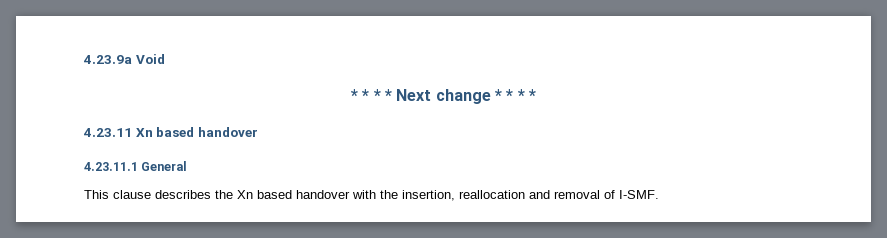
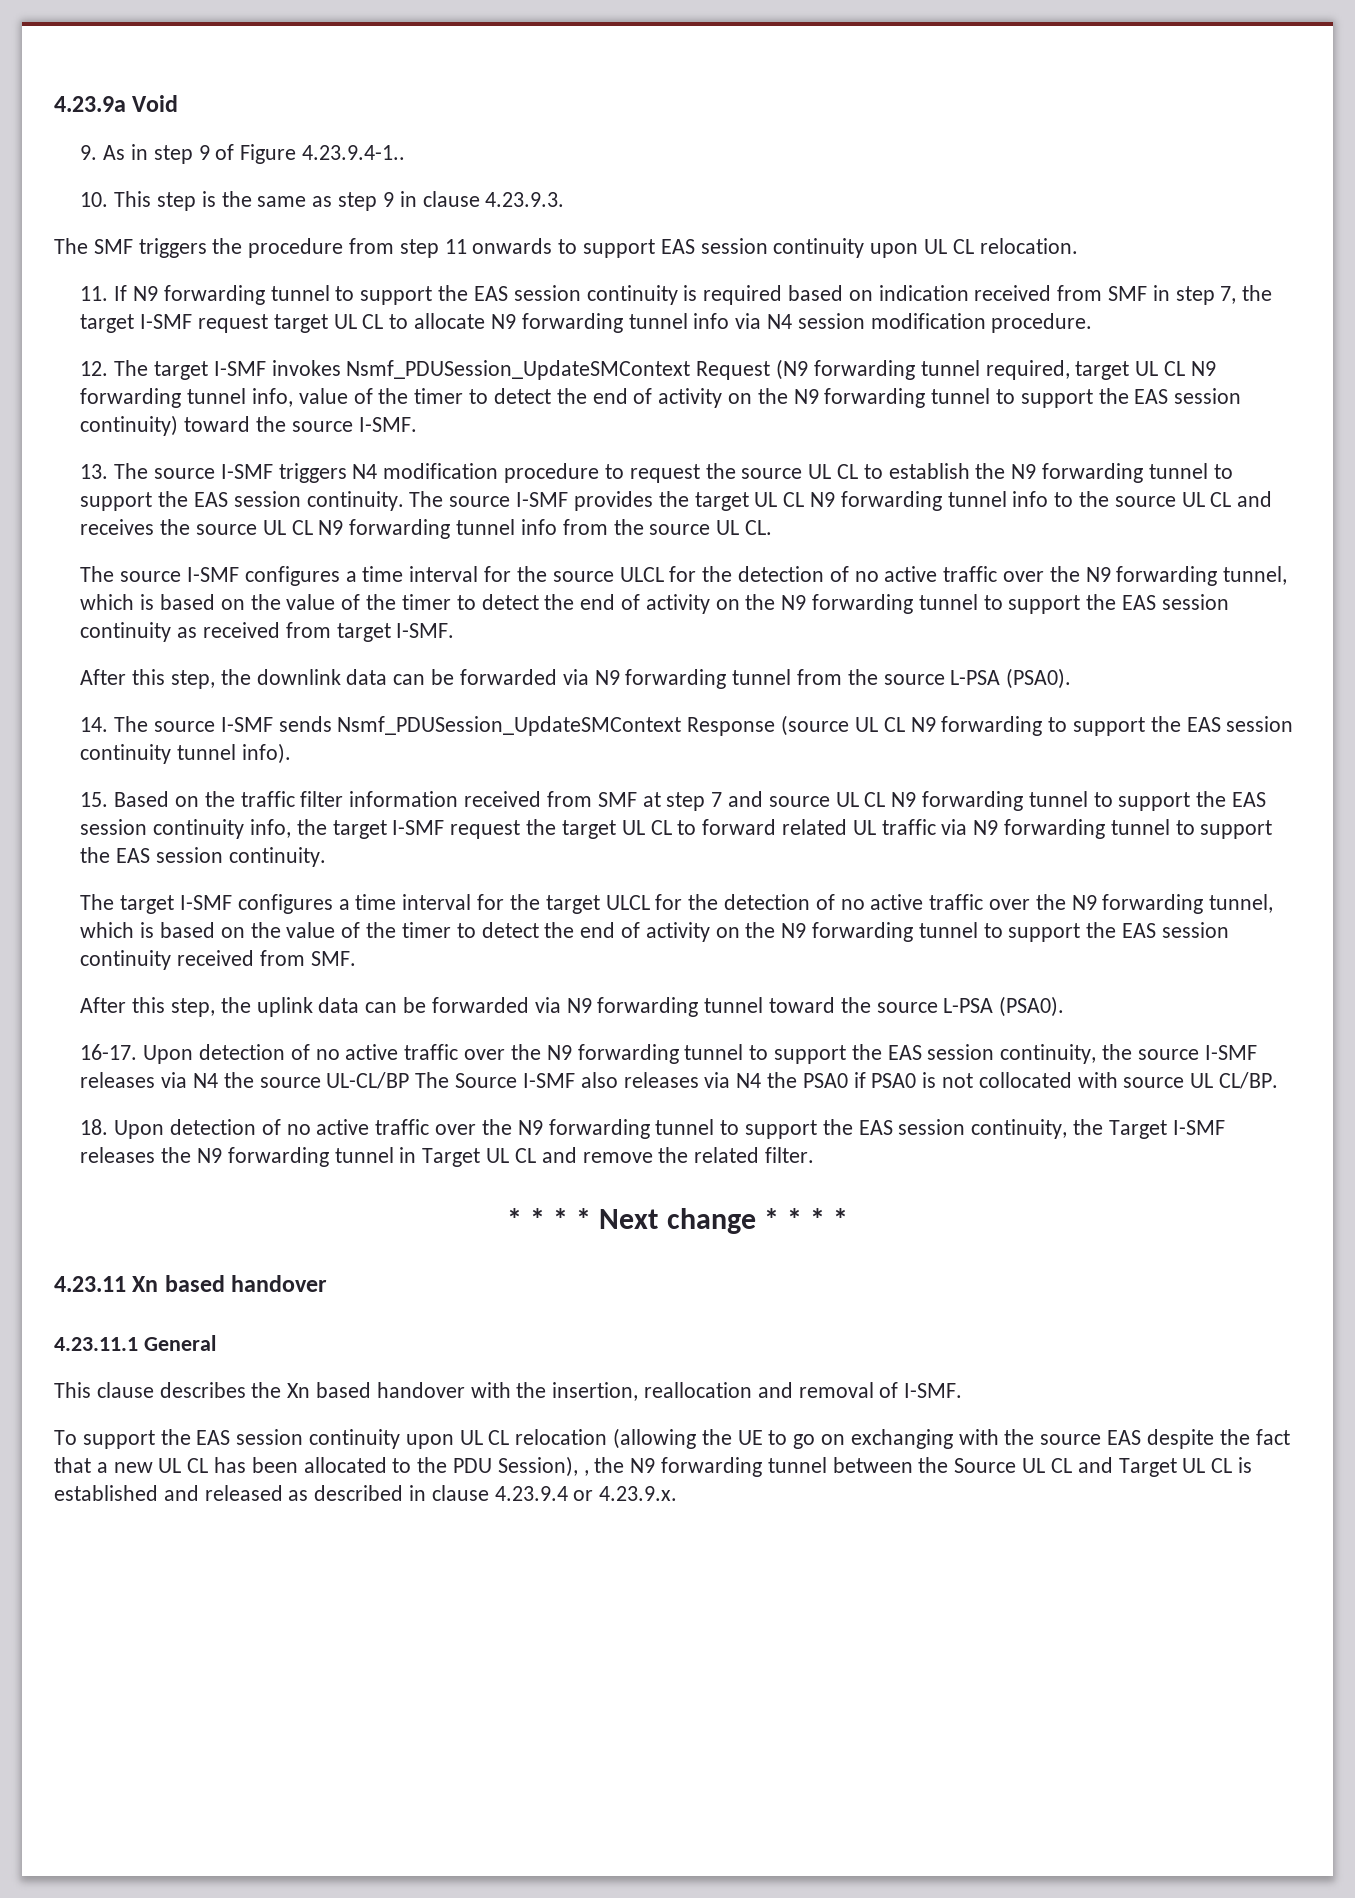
(165, 59) none -> [80,144,406,164] [80,191,565,211] [54,238,1078,258] [80,285,1273,305] [80,313,1093,333] [80,359,1216,380] [80,388,1242,408] [80,415,417,436] [80,463,1233,483] [80,491,1273,511] [80,519,772,539] [80,566,1288,586] [80,594,1229,614] [80,622,455,642] [80,668,1072,689] [80,715,1294,736] [80,743,292,764] [80,791,1266,811] [80,819,1273,839] [80,847,326,867] [80,894,1274,914] [80,922,1229,942] [80,950,356,970] [80,996,1065,1017] [80,1044,1257,1064] [80,1072,1278,1089] [80,1119,1225,1139] [80,1147,814,1167] // 9. As in step 9 of Figure 4.23.9.4-1.. // 10. This step is the same as step 9 in clause 4.23.9.3. // The SMF triggers the procedure from step 11 onwards to support EAS session continuity upon UL CL relocation. // 11. If N9 forwarding tunnel to support the EAS session continuity is required based on indication received from SMF in step 7, the target I-SMF request target UL CL to allocate N9 forwarding tunnel info via N4 session modification procedure. // 12. The target I-SMF invokes Nsmf_PDUSession_UpdateSMContext Request (N9 forwarding tunnel required, target UL CL N9 forwarding tunnel info, value of the timer to detect the end of activity on the N9 forwarding tunnel to support the EAS session continuity) toward the source I-SMF. // 13. The source I-SMF triggers N4 modification procedure to request the source UL CL to establish the N9 forwarding tunnel to support the EAS session continuity. The source I-SMF provides the target UL CL N9 forwarding tunnel info to the source UL CL and receives the source UL CL N9 forwarding tunnel info from the source UL CL. // The source I-SMF configures a time interval for the source ULCL for the detection of no active traffic over the N9 forwarding tunnel, which is based on the value of the timer to detect the end of activity on the N9 forwarding tunnel to support the EAS session continuity as received from target I-SMF. // After this step, the downlink data can be forwarded via N9 forwarding tunnel from the source L-PSA (PSA0). // 14. The source I-SMF sends Nsmf_PDUSession_UpdateSMContext Response (source UL CL N9 forwarding to support the EAS session continuity tunnel info). // 15. Based on the traffic filter information received from SMF at step 7 and source UL CL N9 forwarding tunnel to support the EAS session continuity info, the target I-SMF request the target UL CL to forward related UL traffic via N9 forwarding tunnel to support the EAS session continuity. // The target I-SMF configures a time interval for the target ULCL for the detection of no active traffic over the N9 forwarding tunnel, which is based on the value of the timer to detect the end of activity on the N9 forwarding tunnel to support the EAS session continuity received from SMF. // After this step, the uplink data can be forwarded via N9 forwarding tunnel toward the source L-PSA (PSA0). // 16-17. Upon detection of no active traffic over the N9 forwarding tunnel to support the EAS session continuity, the source I-SMF releases via N4 the source UL-CL/BP The Source I-SMF also releases via N4 the PSA0 if PSA0 is not collocated with source UL CL/BP. // 18. Upon detection of no active traffic over the N9 forwarding tunnel to support the EAS session continuity, the Target I-SMF releases the N9 forwarding tunnel in Target UL CL and remove the related filter.
(659, 194) none -> [54,1428,1290,1449] [54,1456,1252,1477] [54,1485,678,1501] // To support the EAS session continuity upon UL CL relocation (allowing the UE to go on exchanging with the source EAS despite the fact that a new UL CL has been allocated to the PDU Session), , the N9 forwarding tunnel between the Source UL CL and Target UL CL is established and released as described in clause 4.23.9.4 or 4.23.9.x.

